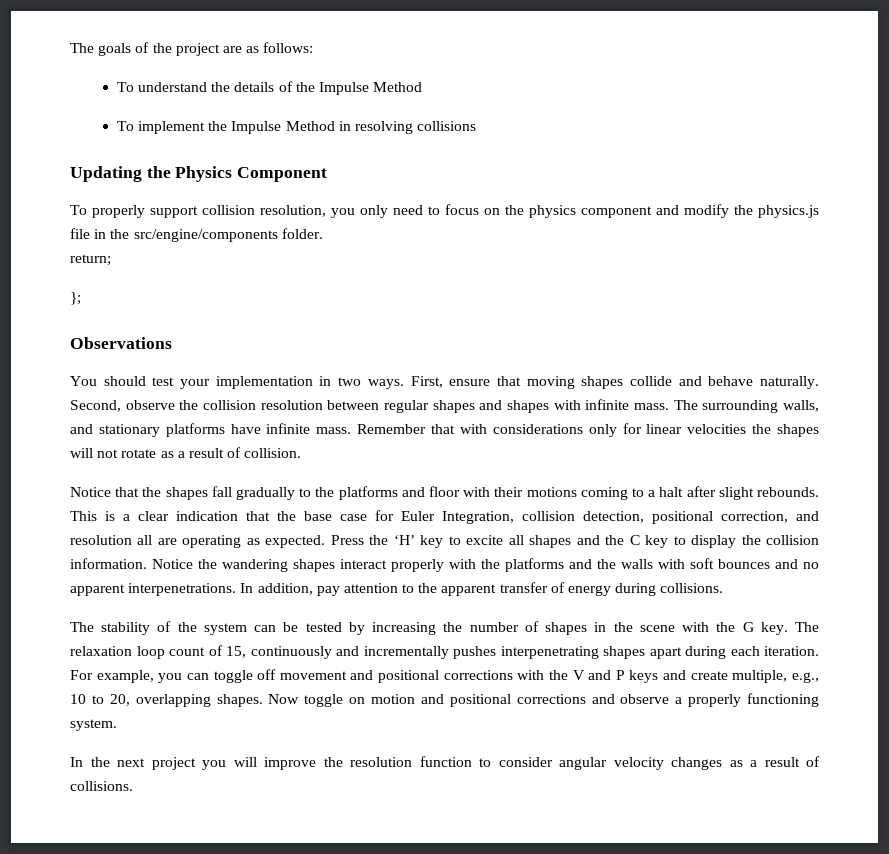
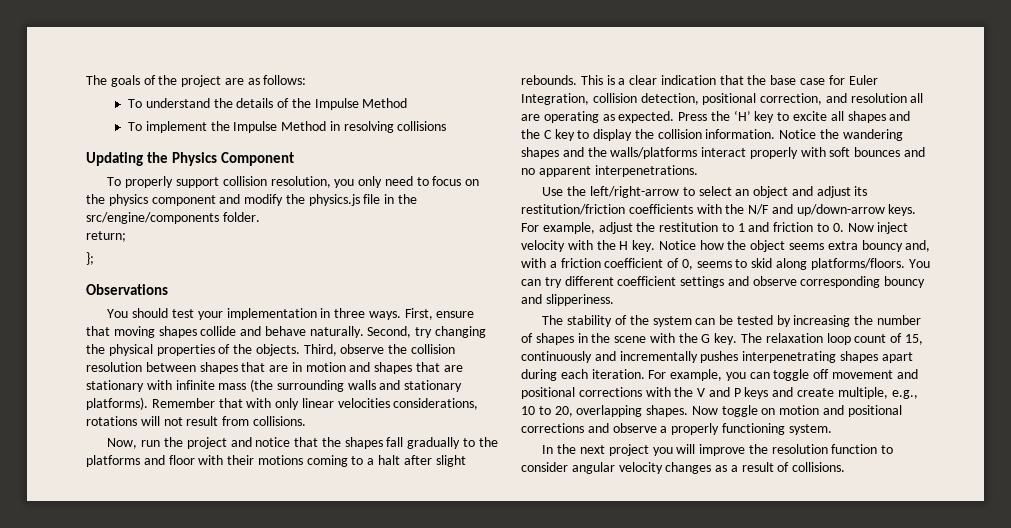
[338,377,362,386] two -> [334,308,366,318] three
(121, 406) none -> [415,326,487,338] [86,344,337,356] try changing the physical properties of the objects. Third,
[384,399,819,413] [70,423,820,437] [70,447,302,458] [70,487,111,497] regular shapes and shapes with infinite mass. The surrounding walls, and stationary platforms have infinite mass. Remember that with considerations only for linear velocities the shapes will not rotate as a result of collision. // Notice -> [199,362,463,374] [86,379,463,392] [86,397,479,410] [86,416,306,426] [107,437,291,449] shapes that are in motion and shapes that are stationary with infinite mass (the surrounding walls and stationary platforms). Remember that with only linear velocities considerations, rotations will not result from collisions. // Now, run the project and notice
[340,558,653,572] interact properly with the platforms and the walls -> [562,147,798,159] and the walls/platforms interact properly
[240,582,724,596] In addition, pay attention to the apparent transfer of energy during collisions. -> [542,186,868,198] [521,204,917,216] [521,222,909,234] [521,240,931,252] [521,258,930,270] [521,276,926,288] [521,294,614,306] // Use the left/right-arrow to select an object and adjust its restitution/friction coefficients with the N/F and up/down-arrow keys. For example, adjust the restitution to 1 and friction to 0. Now inject velocity with the H key. Notice how the object seems extra bouncy and, with a friction coefficient of 0, seems to skid along platforms/floors. You can try different coefficient settings and observe corresponding bouncy and slipperiness.

